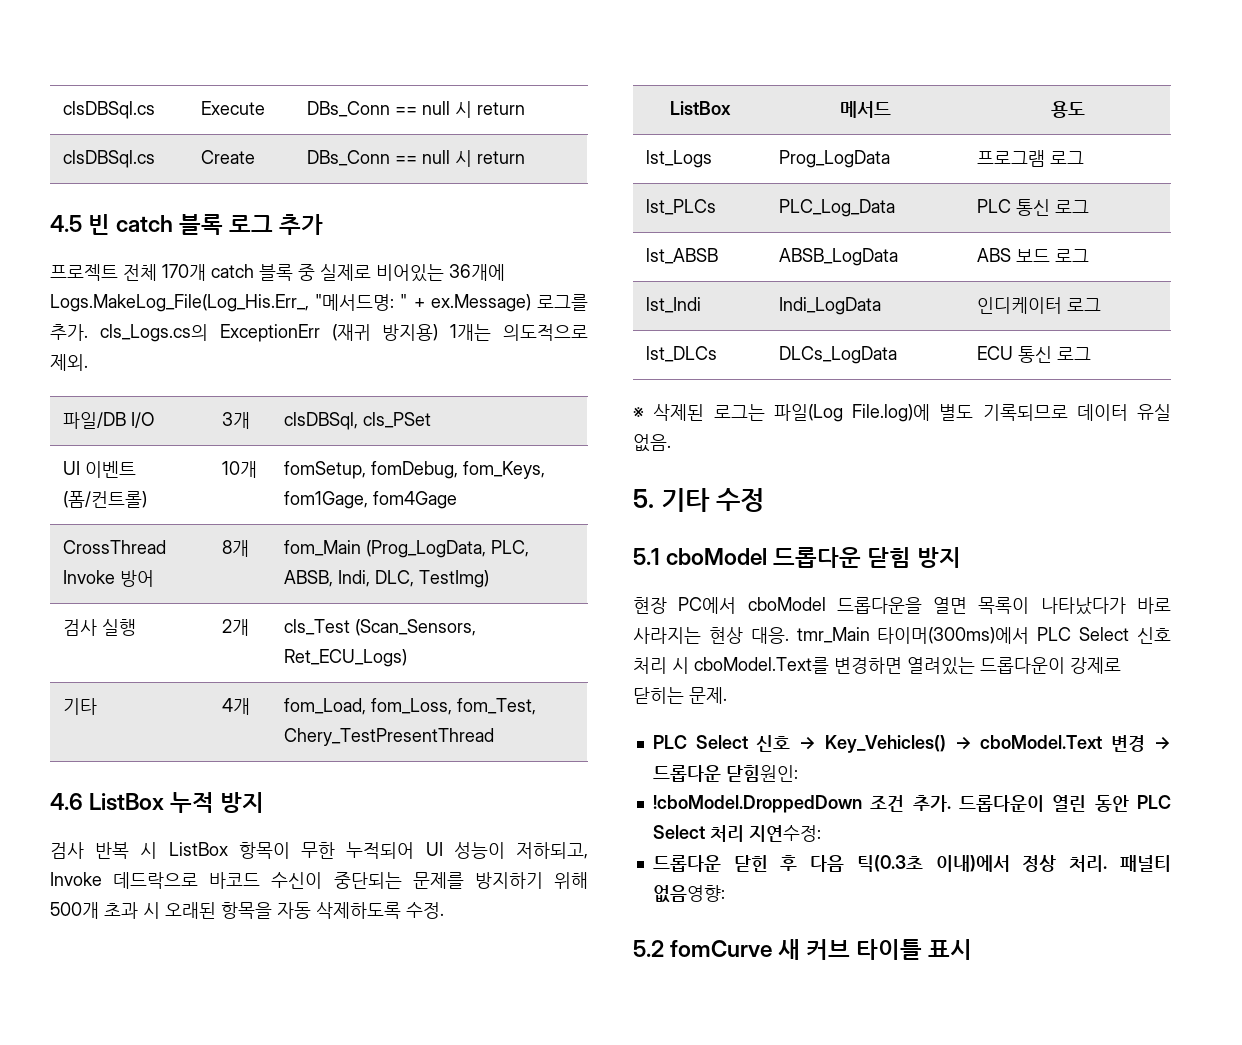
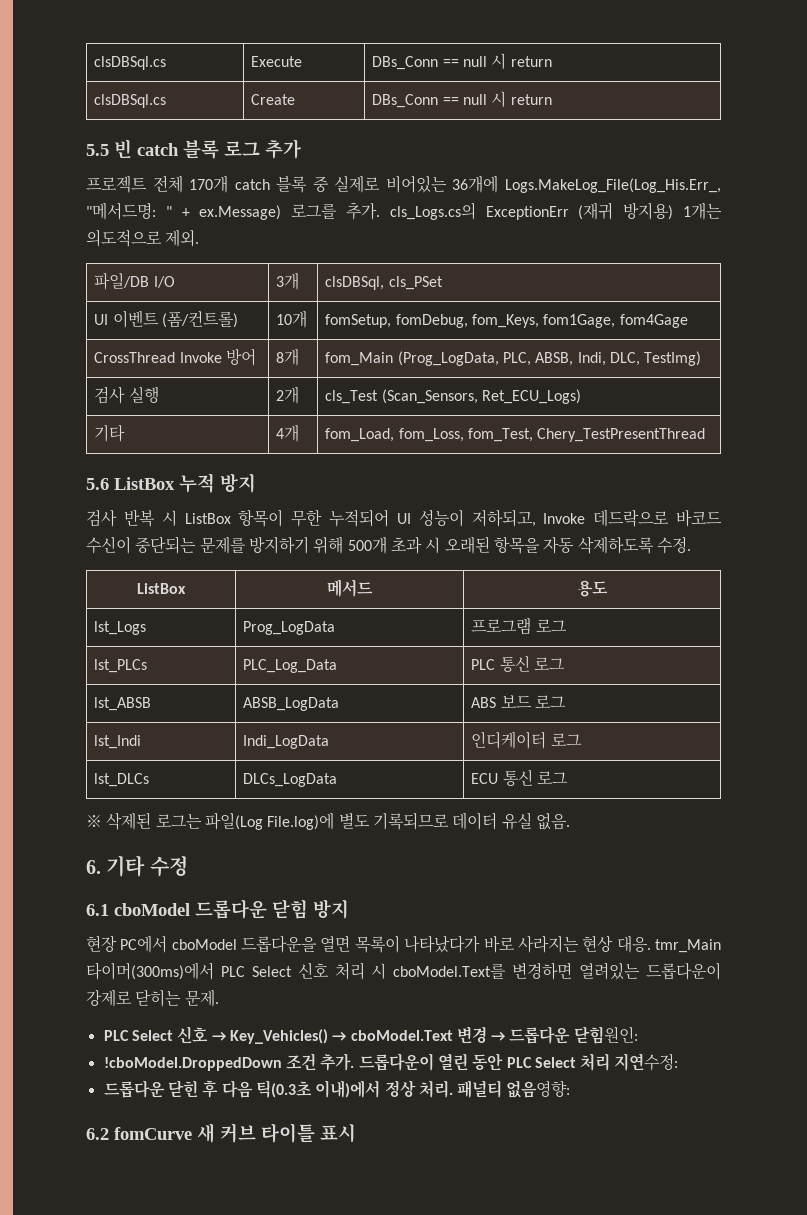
[50,215,82,232] 4.5 -> [86,144,109,156] 5.5
[50,793,83,810] 4.6 -> [86,478,109,490] 5.6
[633,489,654,508] 5. -> [86,860,101,874] 6.
[633,548,660,565] 5.1 -> [86,904,109,916] 6.1
[633,940,664,957] 5.2 -> [86,1128,109,1140] 6.2

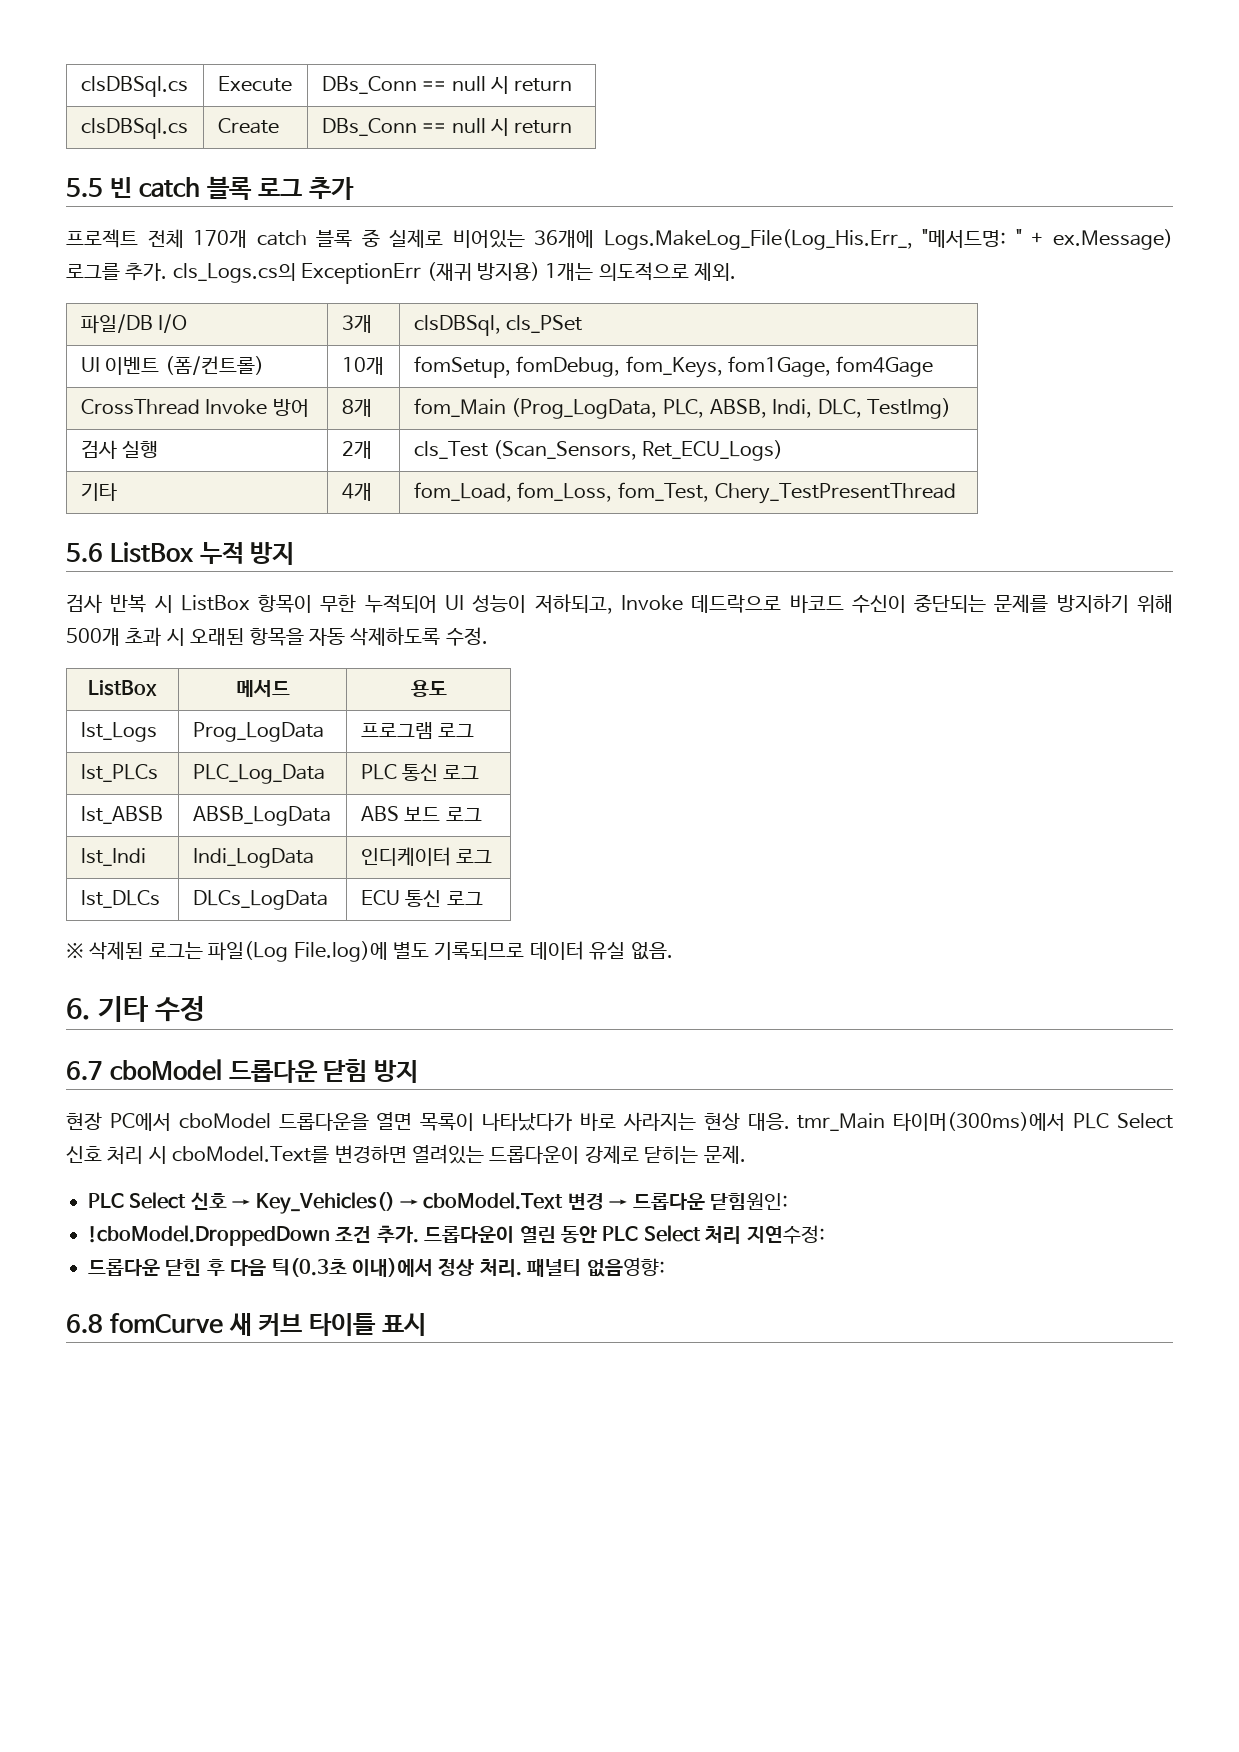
[86,904,109,916] 6.1 -> [66,1061,103,1081] 6.7
[86,1128,109,1140] 6.2 -> [66,1314,103,1334] 6.8

